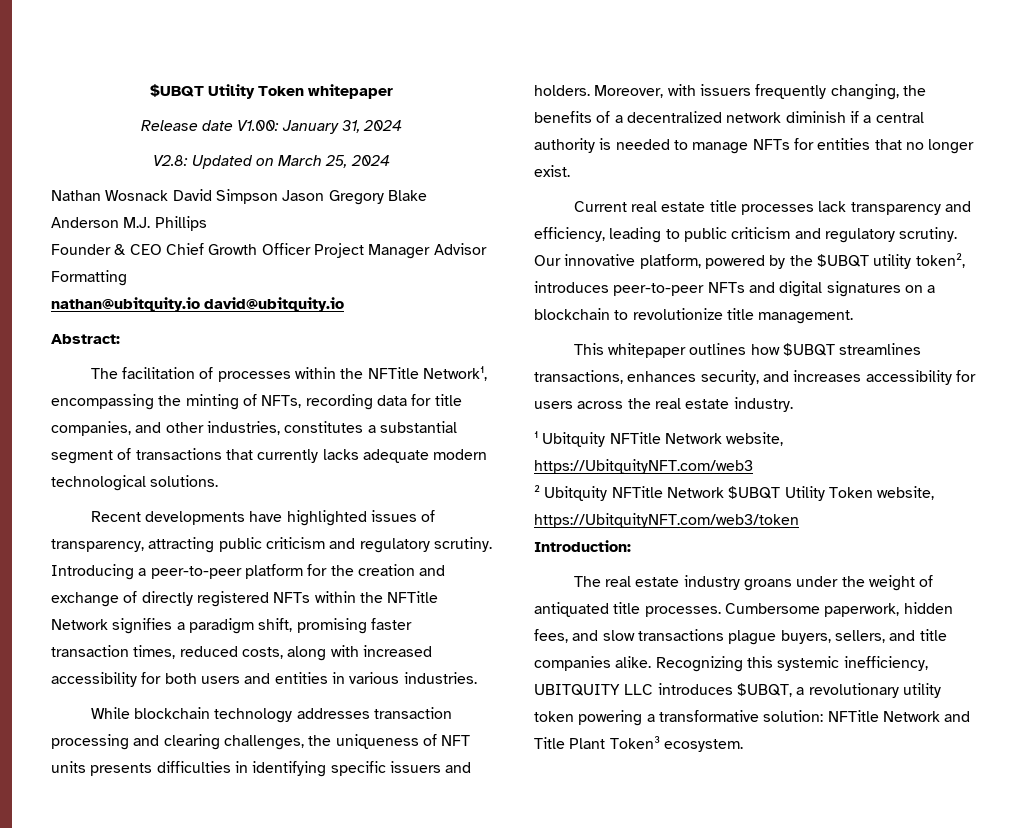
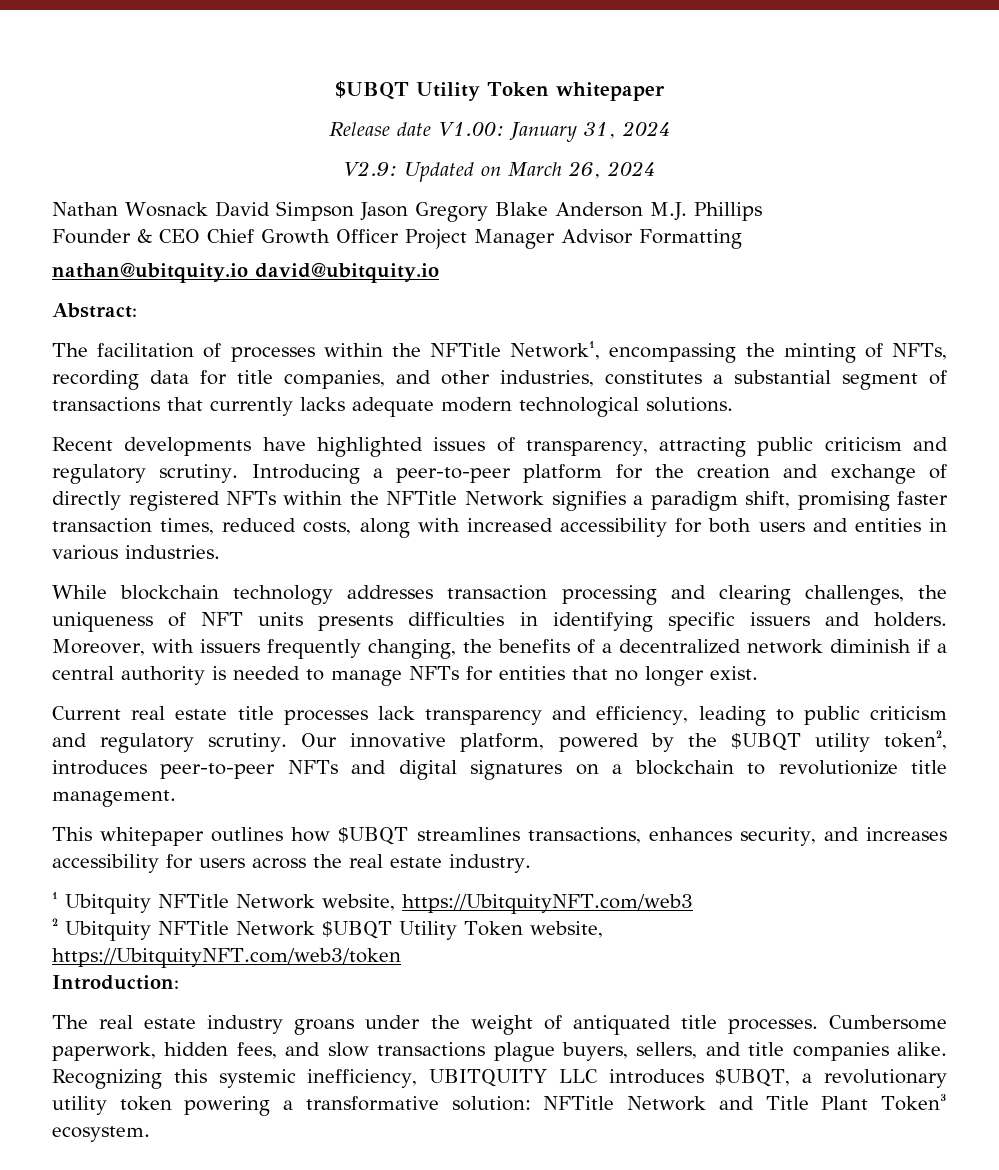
[153,155,189,166] V2.8: -> [343,161,397,176] V2.9:
[325,155,348,168] 25, -> [568,161,601,179] 26,

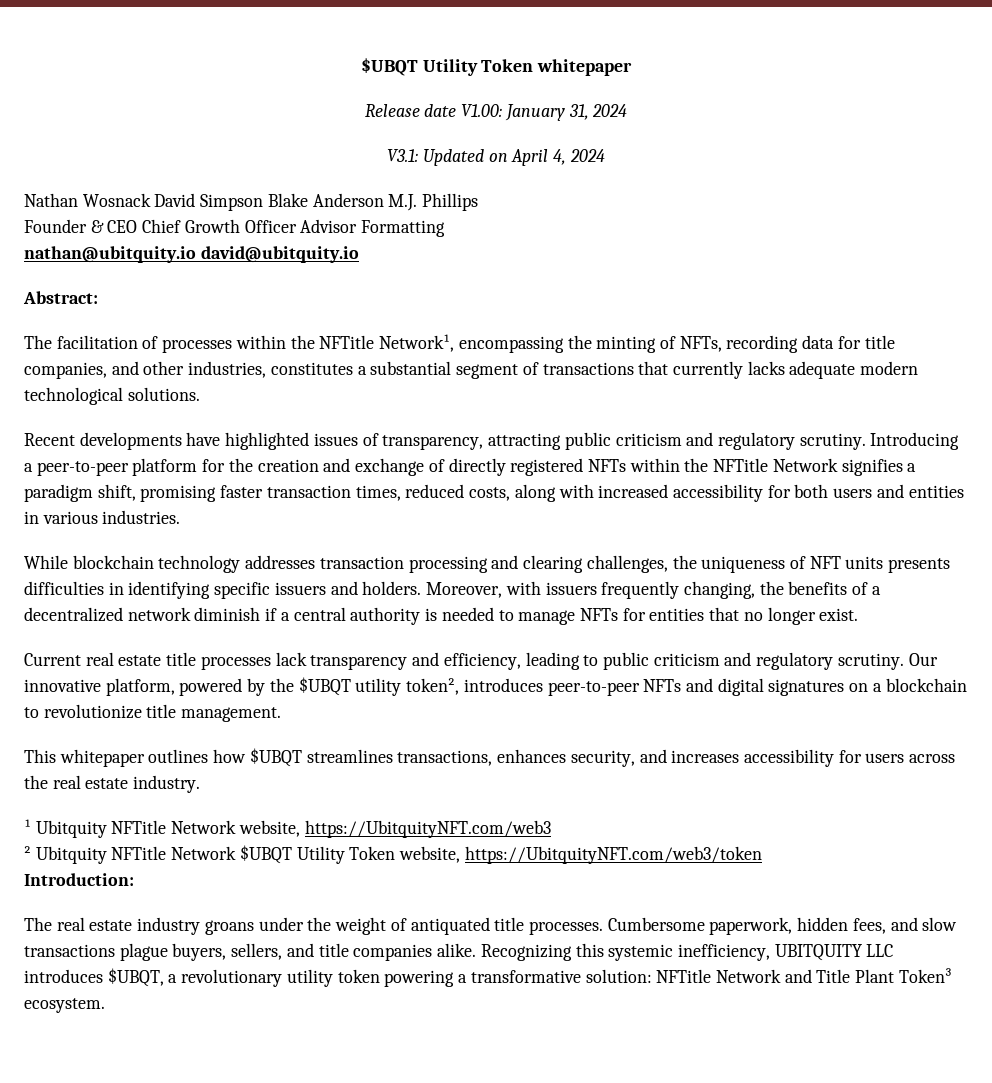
[343,161,397,176] V2.9: -> [387,149,419,162] V3.1:
[508,161,601,179] March 26, -> [511,149,567,166] April 4,
[359,202,488,222] Jason Gregory -> (264, 202) none
[405,229,555,249] Project Manager -> (297, 226) none

